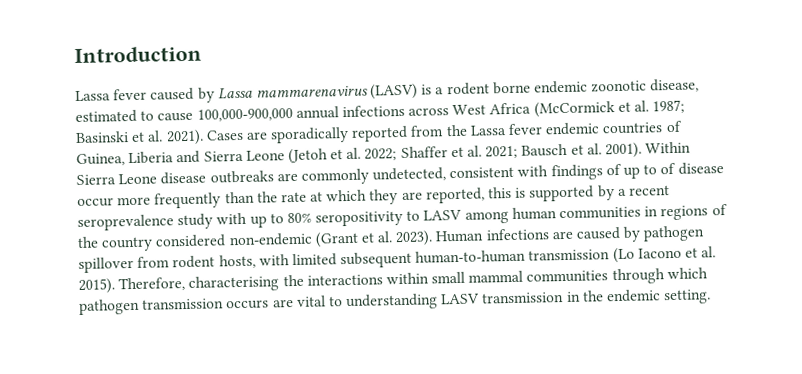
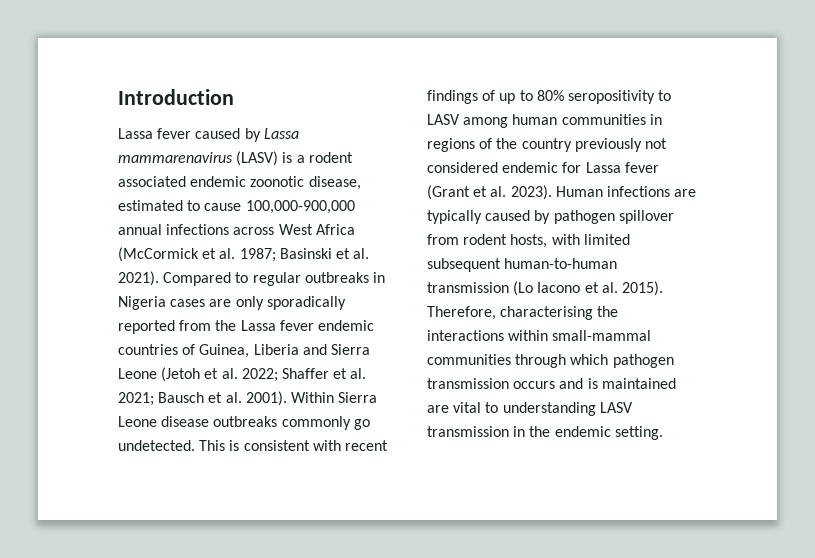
[492,81,531,95] borne -> [118,176,186,187] associated
[205,129,268,141] Cases are -> [163,272,385,286] [118,296,264,310] Compared to regular outbreaks in Nigeria cases are only
[276,167,447,185] are commonly undetected, -> [281,416,370,430] [118,440,240,451] commonly go undetected. This is
(549, 171) none -> [344,440,388,451] recent
[660,162,724,175] [77,185,670,209] [77,212,284,231] of disease occur more frequently than the rate at which they are reported, this is supported by a recent seroprevalence study with up to -> (533, 95) none
[155,232,313,248] considered non-endemic -> [574,138,667,152] [427,162,659,173] previously not considered endemic for Lassa fever
(573, 235) none -> [427,210,482,224] typically
[431,270,524,284] small mammal -> [552,330,652,341] small-mammal
(270, 304) none -> [559,378,676,389] and is maintained

